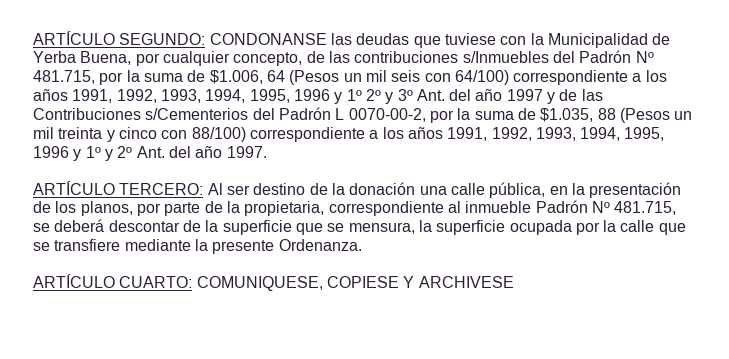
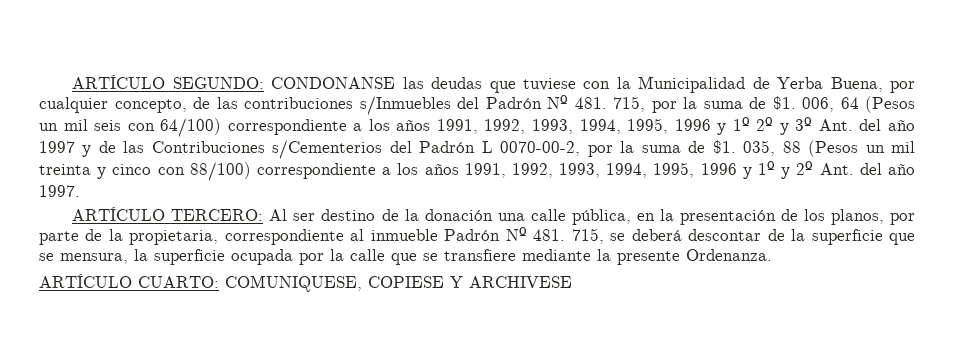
[33,70,263,85] 481.715, por la suma de $1.006, -> [574,96,834,113] 481. 715, por la suma de $1. 006,
[540,108,594,122] $1.035, -> [712,140,776,156] $1. 035,
[614,201,677,215] 481.715, -> [533,228,604,244] 481. 715,

